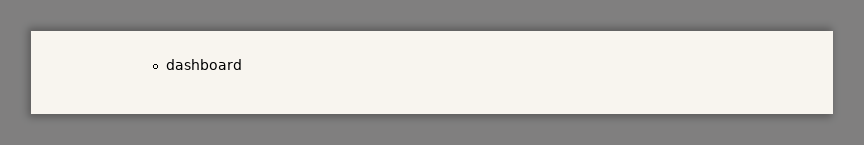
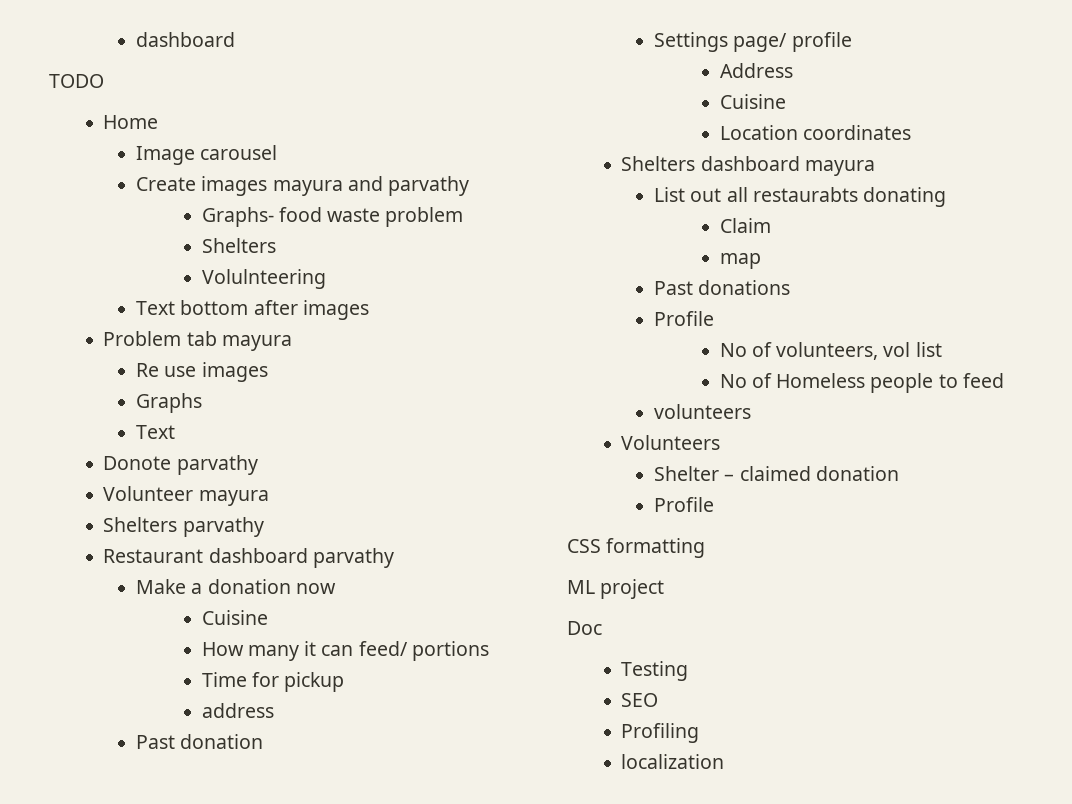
[165,59,242,70] dashboard -> [136,32,236,47] [49,74,104,88] [103,115,159,129] [136,145,278,165] [136,176,470,196] [201,207,464,227] [201,238,276,253] [201,269,326,289] [136,300,369,320] [103,331,292,351] [136,362,268,382] [136,393,203,413] [136,425,176,439] [103,455,258,475] [103,486,269,506] [103,517,264,537] [103,548,394,568] [136,579,336,594] [201,610,268,625] [201,641,489,661] [201,672,345,692] [201,703,274,718] [136,734,264,749] [654,32,852,52] [719,63,793,78] [719,94,786,109] [719,125,911,140] [621,156,875,176] [654,187,947,207] [719,218,771,233] [719,253,761,269] [654,280,791,295] [654,311,715,326] [719,342,942,360] [719,373,1004,393] [654,404,752,419] [621,435,721,450] [654,466,899,481] [654,497,715,512] [567,538,706,558] [567,579,665,599] [567,621,602,635] [621,661,689,681] [621,693,659,707] [621,723,700,743] [621,754,725,769] dashboard // TODO // Home // Image carousel // Create images mayura and parvathy // Graphs- food waste problem // Shelters // Volulnteering // Text bottom after images // Problem tab mayura // Re use images // Graphs // Text // Donote parvathy // Volunteer mayura // Shelters parvathy // Restaurant dashboard parvathy // Make a donation now // Cuisine // How many it can feed/ portions // Time for pickup // address // Past donation // Settings page/ profile // Address // Cuisine // Location coordinates // Shelters dashboard mayura // List out all restaurabts donating // Claim // map // Past donations // Profile // No of volunteers, vol list // No of Homeless people to feed // volunteers // Volunteers // Shelter – claimed donation // Profile // CSS formatting // ML project // Doc // Testing // SEO // Profiling // localization

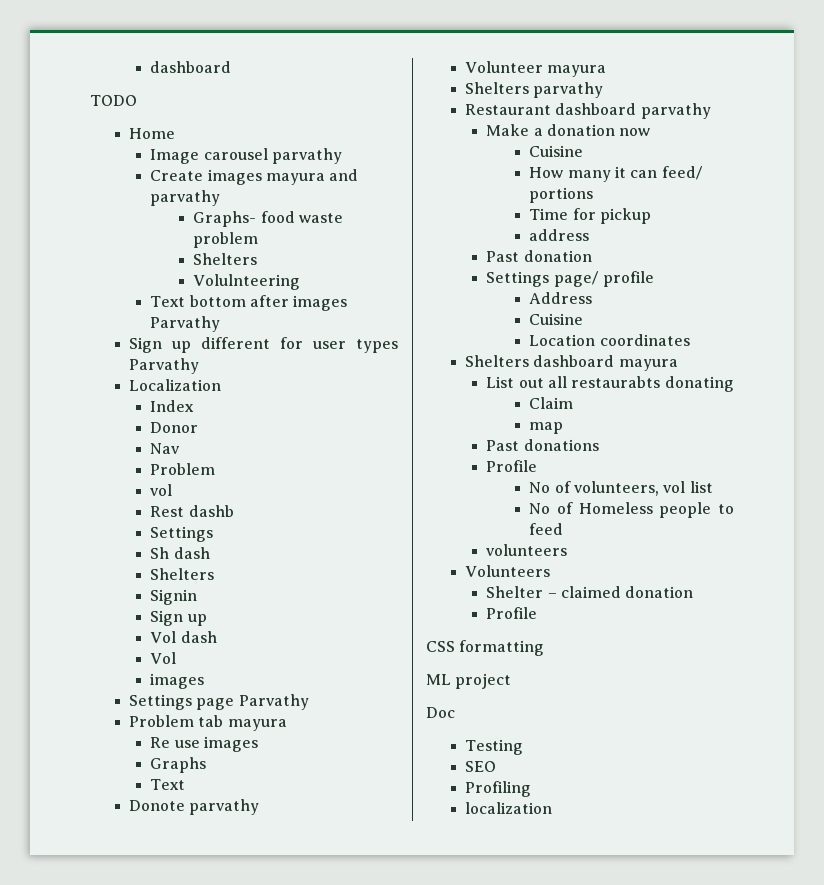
(278, 152) none -> [272,148,343,164] parvathy
(369, 310) none -> [150,316,221,332] [129,337,398,353] [129,358,200,374] [129,379,222,391] [150,400,195,412] [150,422,199,433] [150,443,181,454] [150,463,216,475] [150,484,173,496] [150,505,234,517] [150,526,214,542] [150,547,210,559] [150,568,215,580] [150,589,198,605] [150,610,207,626] [150,631,217,643] [150,652,177,664] [150,673,205,689] [129,694,309,710] Parvathy // Sign up different for user types Parvathy // Localization // Index // Donor // Nav // Problem // vol // Rest dashb // Settings // Sh dash // Shelters // Signin // Sign up // Vol dash // Vol // images // Settings page Parvathy

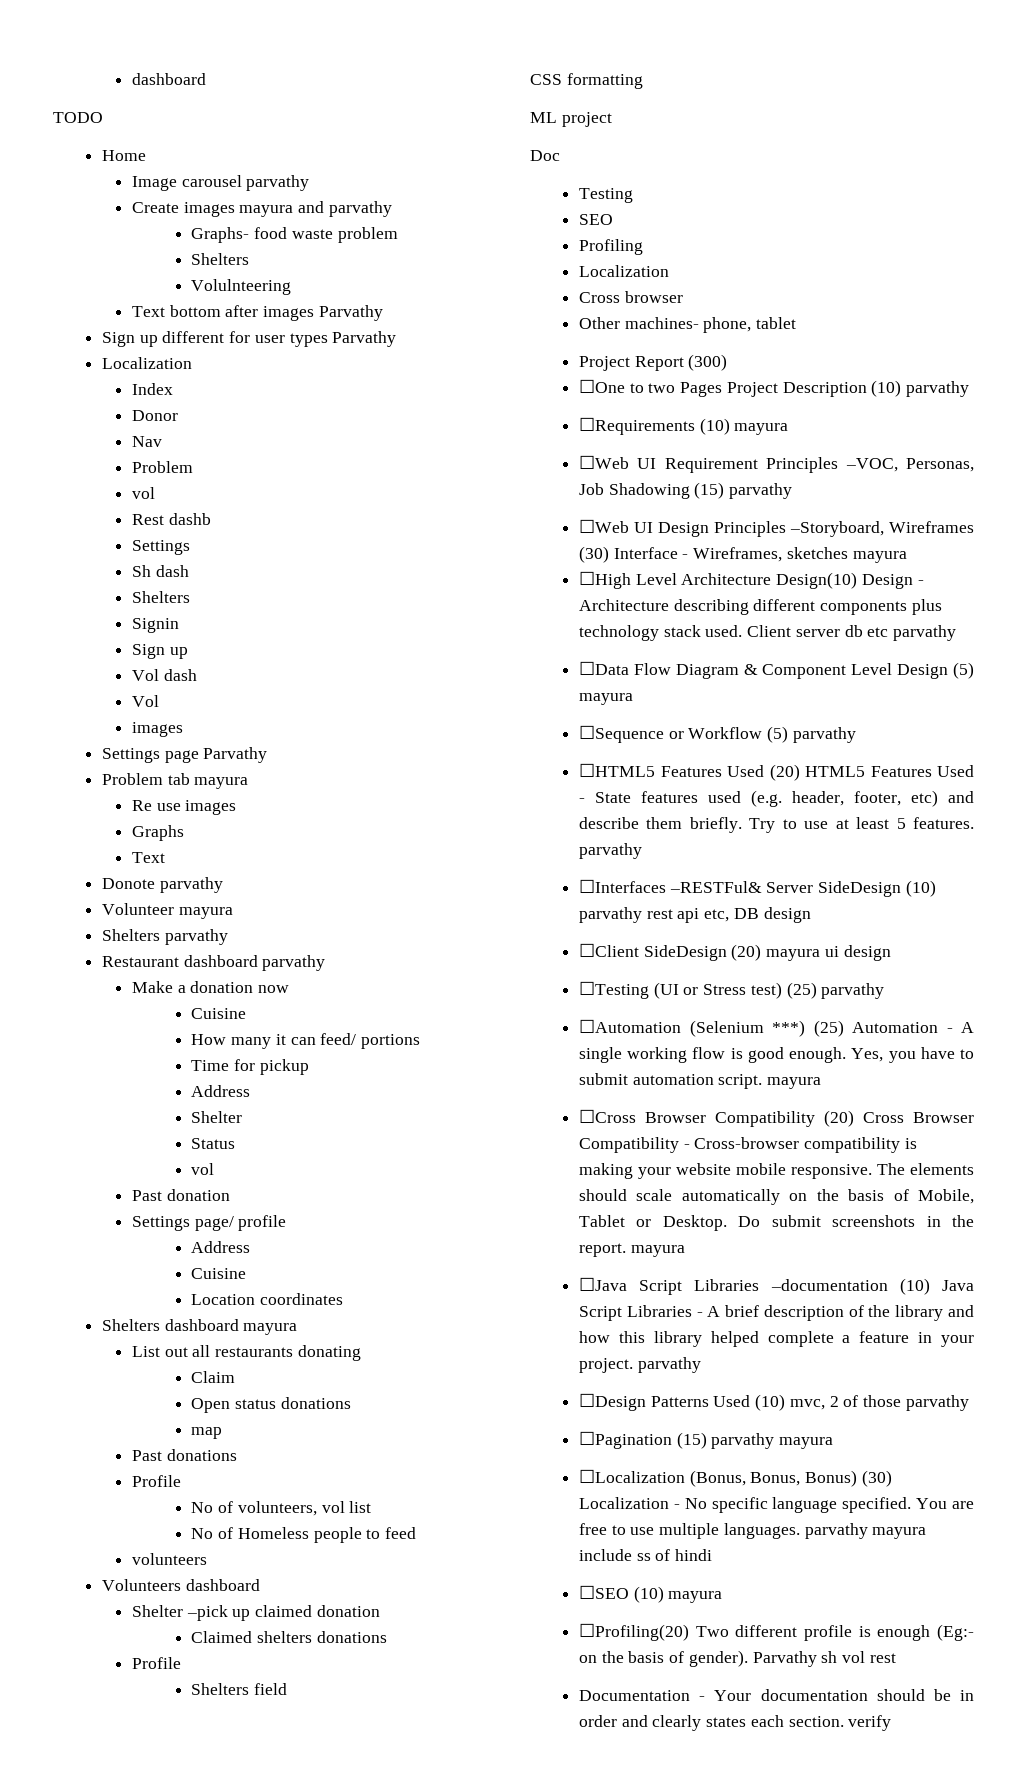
[529,229,590,241] address -> [191,1085,251,1097] [191,1111,243,1123] [191,1138,236,1149] [191,1163,215,1175] Address // Shelter // Status // vol
[571,376,661,388] restaurabts -> [214,1347,293,1357] restaurants
(574, 403) none -> [191,1397,351,1413] // Open status donations
[486,586,557,598] // Shelter – -> [185,1579,260,1591] [131,1605,251,1621] dashboard // Shelter –pick up
[486,607,538,619] // Profile -> [191,1631,387,1643] [131,1657,181,1669] [191,1683,288,1695] // Claimed shelters donations // Profile // Shelters field
[465,802,553,814] localization -> [579,265,670,277] [579,291,683,303] [579,317,797,333] [579,354,728,371] [579,379,970,397] [579,417,789,435] [579,455,974,473] [579,482,793,499] [579,519,974,537] [579,546,907,563] [579,571,924,589] [579,599,942,615] [579,625,957,641] [579,661,974,679] [579,693,634,705] [579,725,856,743] [579,763,974,781] [579,790,975,807] [579,817,974,833] [579,843,643,859] [579,879,936,897] [579,907,811,923] [579,943,891,961] [579,981,885,999] [579,1019,974,1037] [579,1047,975,1063] [579,1073,822,1089] [579,1109,974,1127] [579,1137,917,1153] [579,1163,974,1179] [579,1189,975,1205] [579,1215,975,1231] [579,1243,685,1257] [579,1277,974,1295] [579,1305,975,1321] [579,1331,975,1347] [579,1357,701,1373] [579,1393,969,1411] [579,1431,834,1449] [579,1469,892,1487] [579,1497,974,1513] [579,1523,927,1539] [579,1549,713,1561] [579,1585,723,1603] [579,1623,975,1641] [579,1650,896,1667] [579,1689,974,1701] [579,1715,892,1731] Localization // Cross browser // Other machines- phone, tablet // Project Report (300) // ☐One to two Pages Project Description (10) parvathy // ☐Requirements (10) mayura // ☐Web UI Requirement Principles –VOC, Personas, Job Shadowing (15) parvathy // ☐Web UI Design Principles –Storyboard, Wireframes (30) Interface - Wireframes, sketches mayura // ☐High Level Architecture Design(10) Design - Architecture describing different components plus technology stack used. Client server db etc parvathy // ☐Data Flow Diagram & Component Level Design (5) mayura // ☐Sequence or Workflow (5) parvathy // ☐HTML5 Features Used (20) HTML5 Features Used - State features used (e.g. header, footer, etc) and describe them briefly. Try to use at least 5 features. parvathy // ☐Interfaces –RESTFul& Server SideDesign (10) parvathy rest api etc, DB design // ☐Client SideDesign (20) mayura ui design // ☐Testing (UI or Stress test) (25) parvathy // ☐Automation (Selenium ***) (25) Automation - A single working flow is good enough. Yes, you have to submit automation script. mayura // ☐Cross Browser Compatibility (20) Cross Browser Compatibility - Cross-browser compatibility is making your website mobile responsive. The elements should scale automatically on the basis of Mobile, Tablet or Desktop. Do submit screenshots in the report. mayura // ☐Java Script Libraries –documentation (10) Java Script Libraries - A brief description of the library and how this library helped complete a feature in your project. parvathy // ☐Design Patterns Used (10) mvc, 2 of those parvathy // ☐Pagination (15) parvathy mayura // ☐Localization (Bonus, Bonus, Bonus) (30) Localization - No specific language specified. You are free to use multiple languages. parvathy mayura include ss of hindi // ☐SEO (10) mayura // ☐Profiling(20) Two different profile is enough (Eg:- on the basis of gender). Parvathy sh vol rest // Documentation - Your documentation should be in order and clearly states each section. verify

